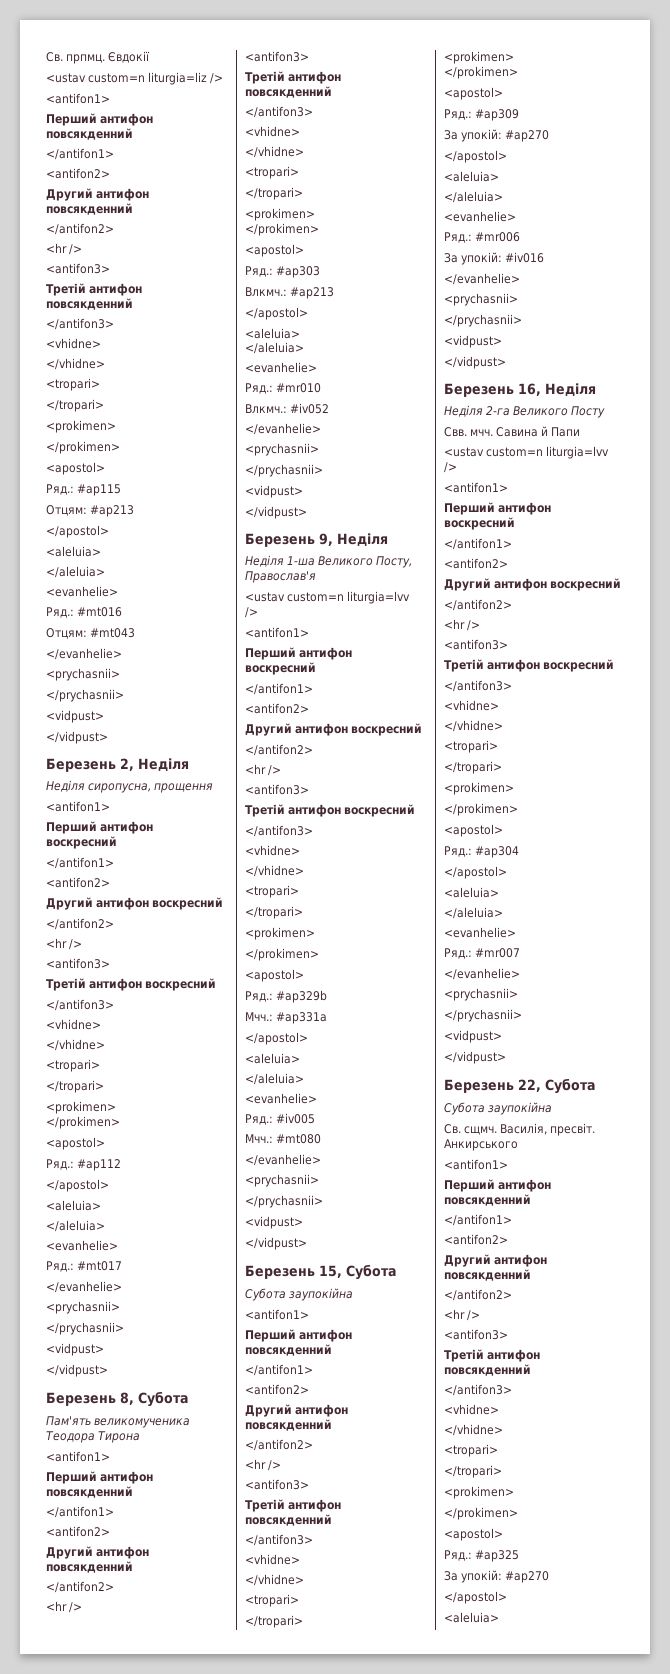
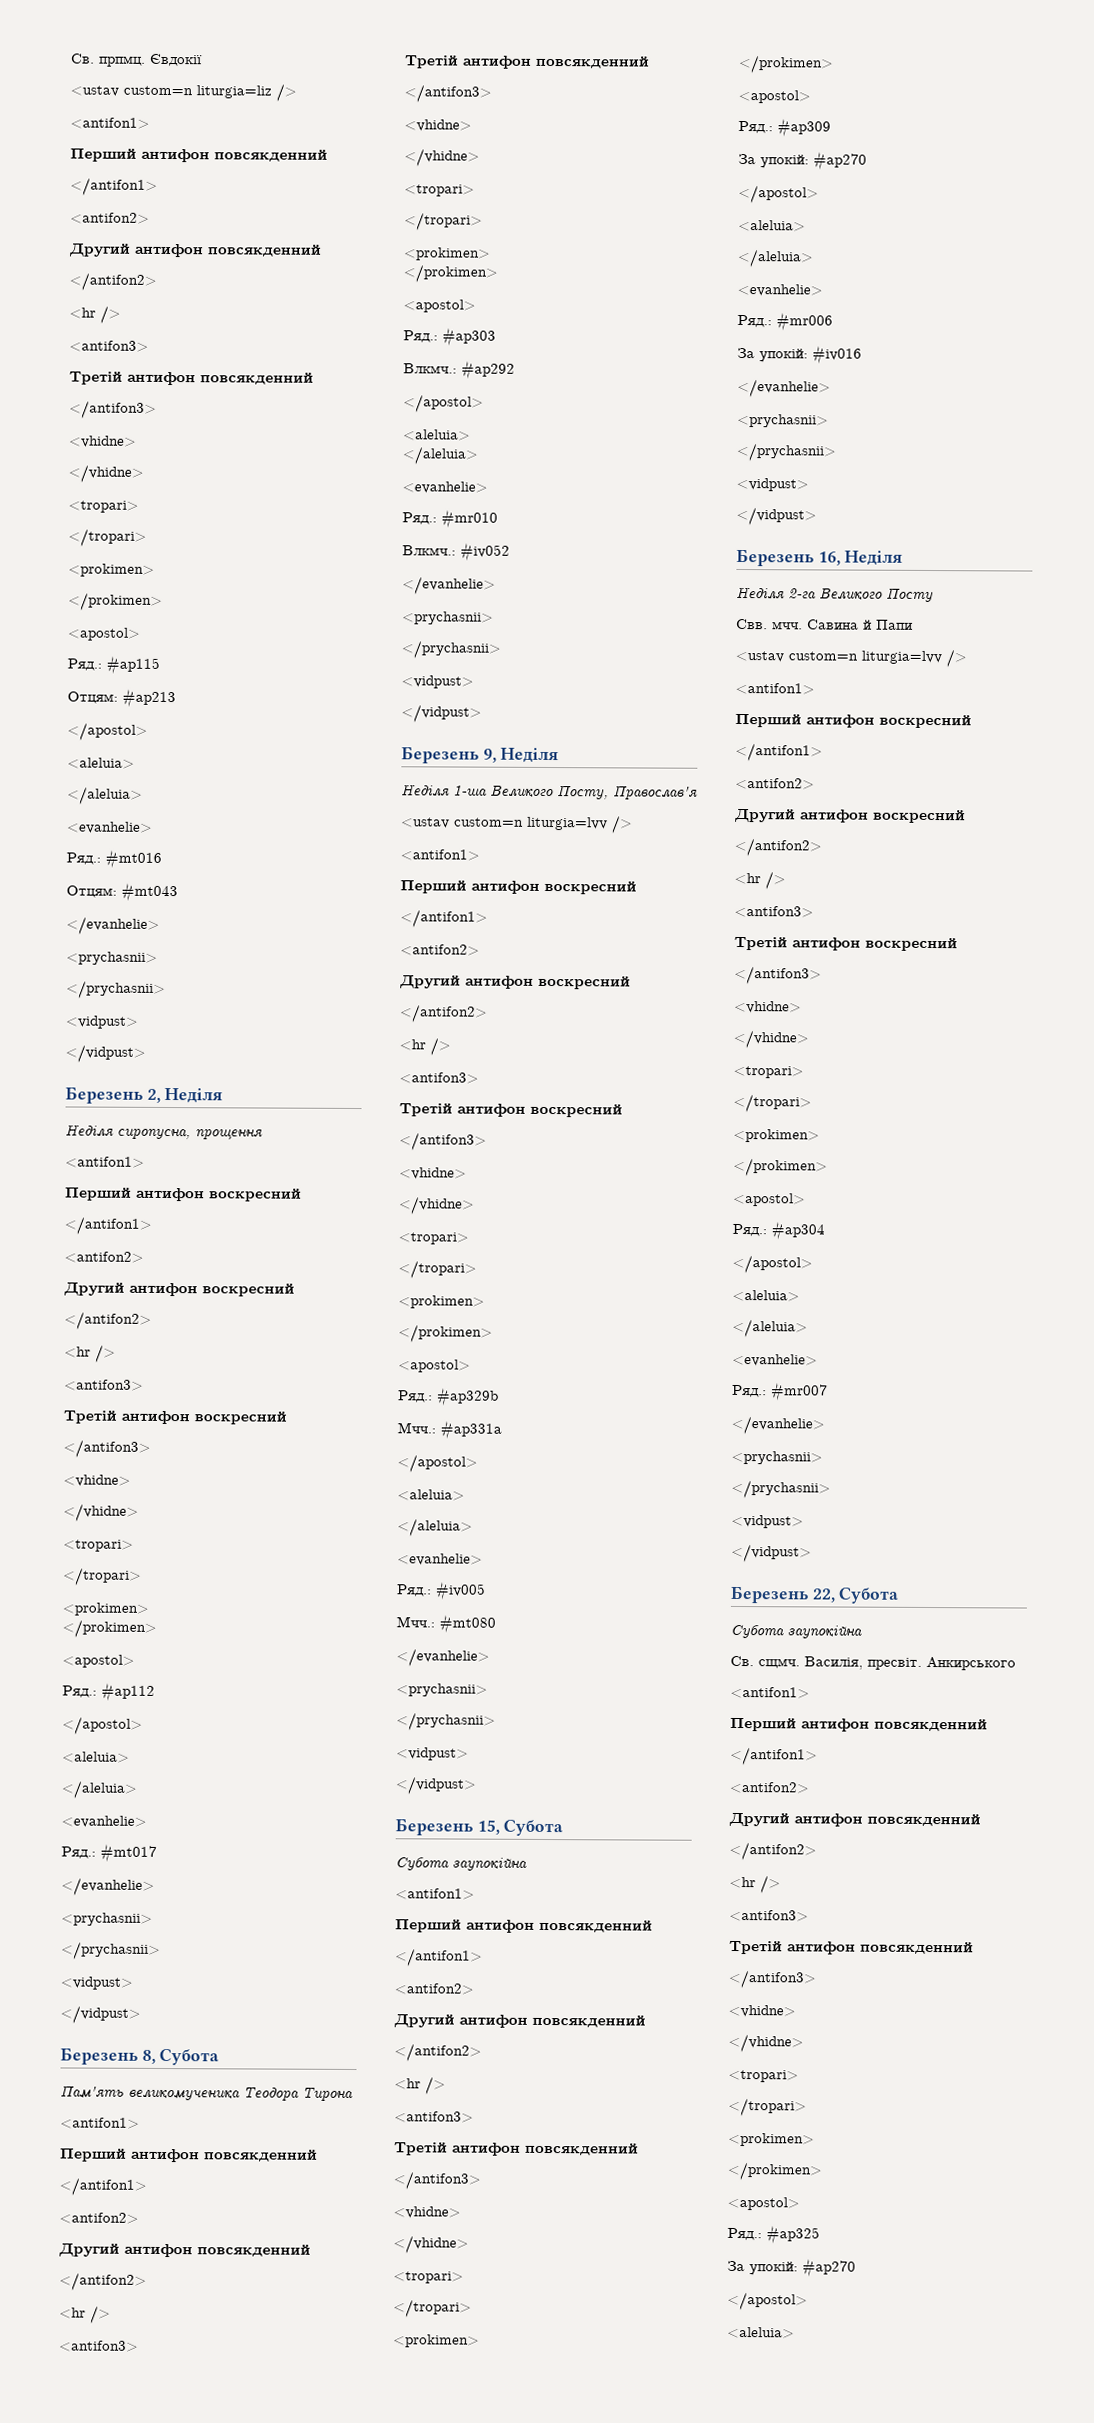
[290,287,335,299] #ap213 -> [461,360,515,380] #ap292

